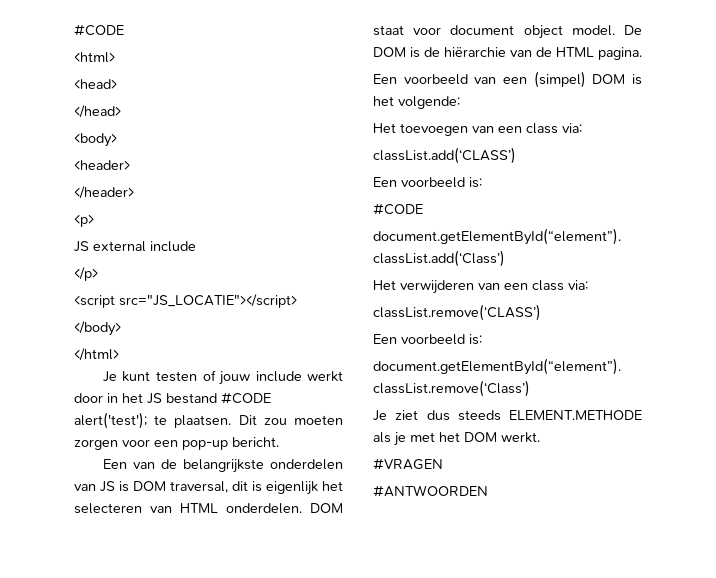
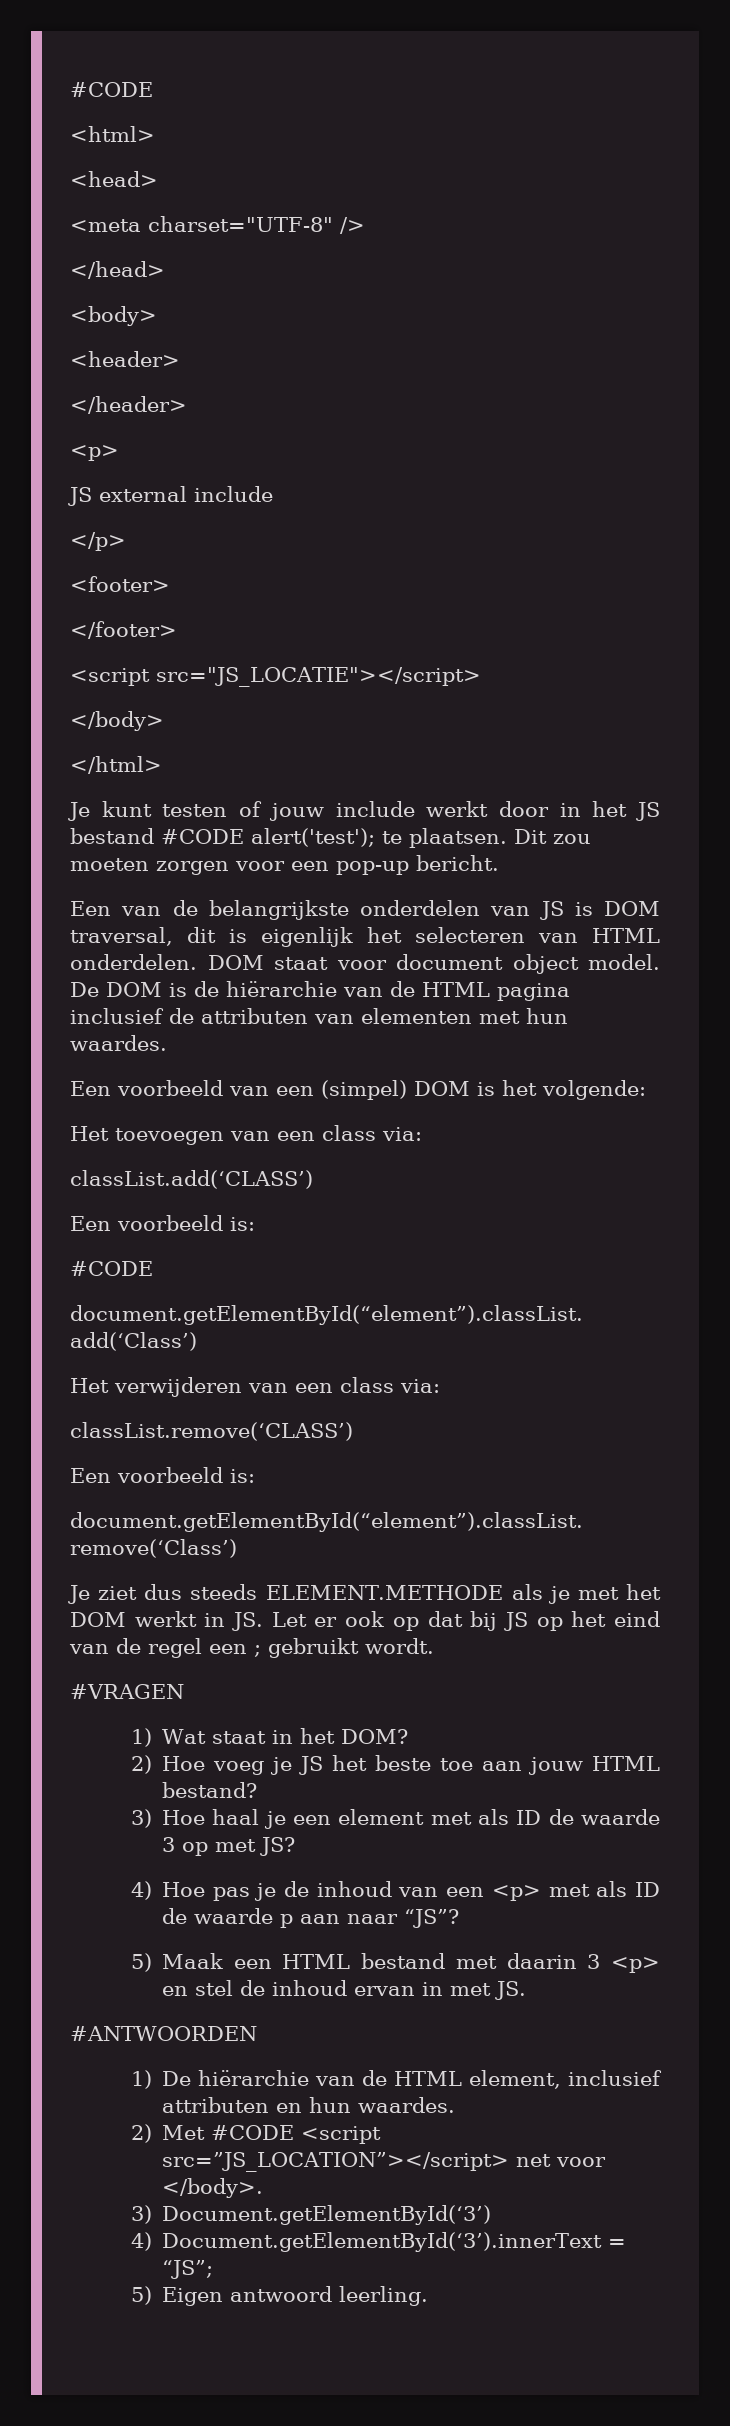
(117, 84) none -> [70,216,365,234] // <meta charset="UTF-8" />
(98, 274) none -> [70,576,170,592] [70,621,177,639] // <footer> // </footer>
[598,47,642,60] pagina. -> [497,983,570,1001] [70,1008,568,1024] [70,1035,167,1051] pagina inclusief de attributen van elementen met hun waardes.
[501,432,540,443] [373,458,443,470] [373,485,488,497] werkt. // #VRAGEN // #ANTWOORDEN -> [134,1611,661,1631] [69,1638,434,1658] [70,1684,184,1699] [130,1728,408,1747] [130,1755,660,1775] [161,1782,257,1798] [130,1809,661,1829] [161,1837,295,1856] [130,1881,660,1901] [161,1908,459,1928] [130,1953,660,1973] [161,1980,526,2000] [70,2026,257,2041] [130,2070,662,2089] [161,2097,455,2113] [130,2124,381,2144] [161,2152,606,2172] [161,2178,263,2198] [130,2205,491,2225] [130,2232,626,2252] [161,2260,213,2279] [130,2286,428,2306] werkt in JS. Let er ook op dat bij JS op het eind van de regel een ; gebruikt wordt. // #VRAGEN // 1) Wat staat in het DOM? // 2) Hoe voeg je JS het beste toe aan jouw HTML bestand? // 3) Hoe haal je een element met als ID de waarde 3 op met JS? // 4) Hoe pas je de inhoud van een <p> met als ID de waarde p aan naar “JS”? // 5) Maak een HTML bestand met daarin 3 <p> en stel de inhoud ervan in met JS. // #ANTWOORDEN // 1) De hiërarchie van de HTML element, inclusief attributen en hun waardes. // 2) Met #CODE <script src=”JS_LOCATION”></script> net voor </body>. // 3) Document.getElementById(‘3’) // 4) Document.getElementById(‘3’).innerText = “JS”; // 5) Eigen antwoord leerling.

